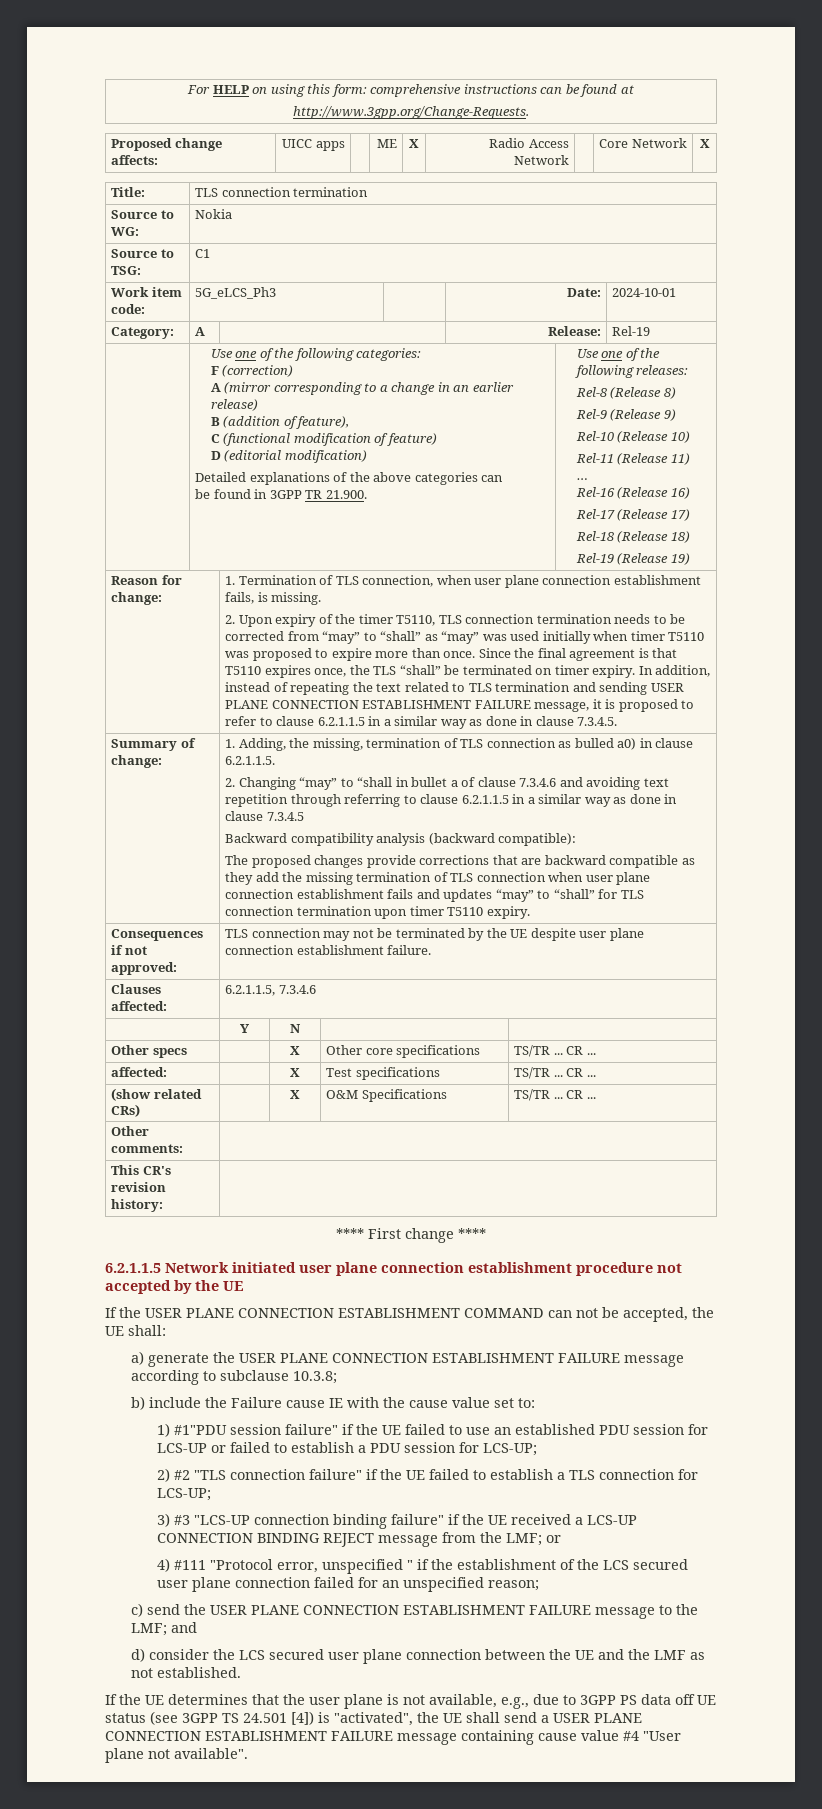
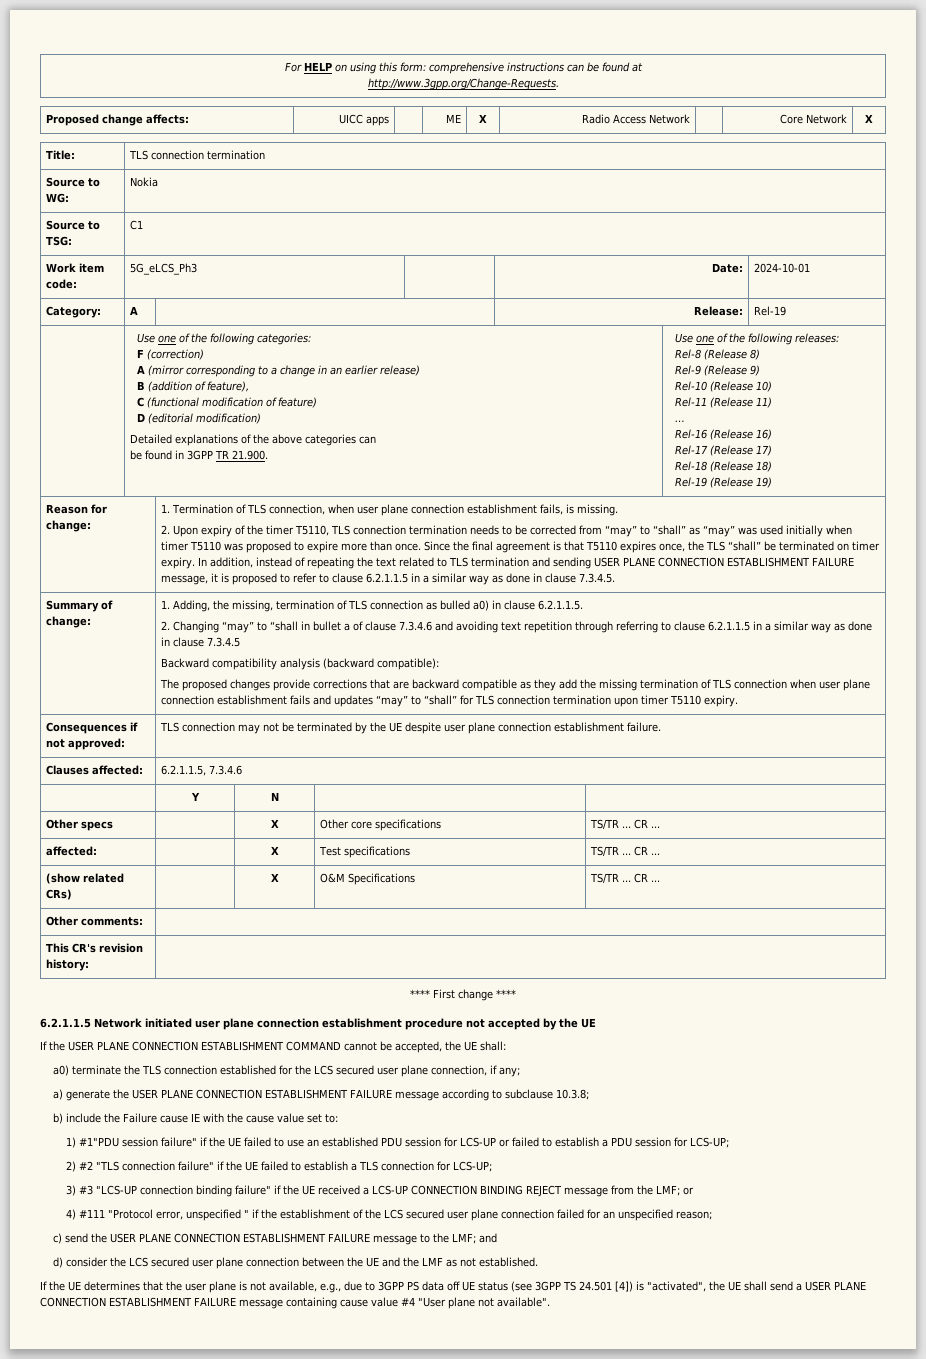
[548,1308,598,1318] can not -> [344,1042,377,1051] cannot
(166, 1330) none -> [52,1065,520,1077] // a0) terminate the TLS connection established for the LCS secured user plane connection, if any;

